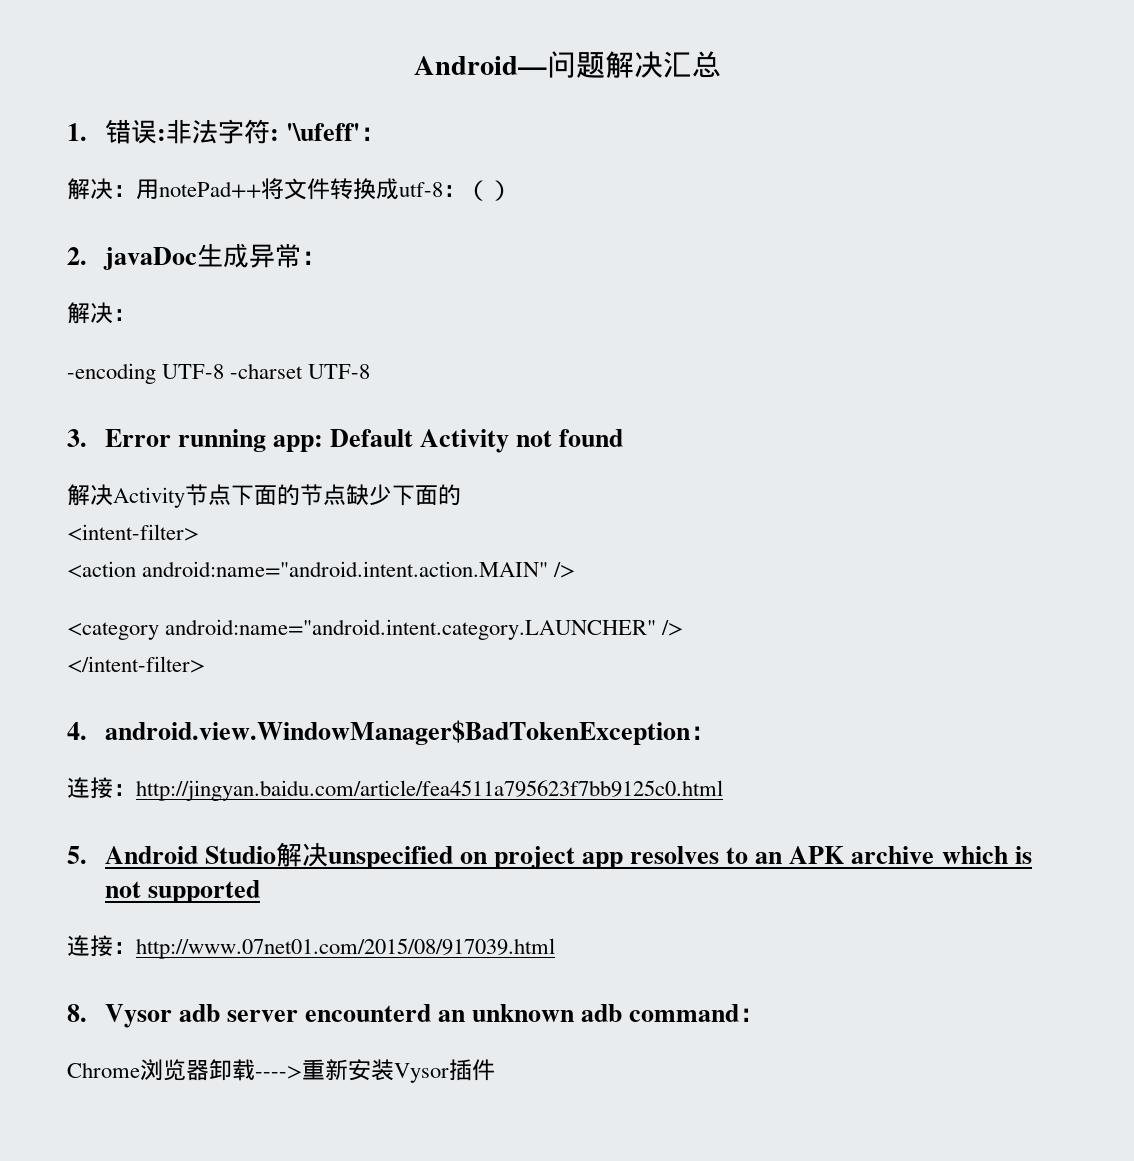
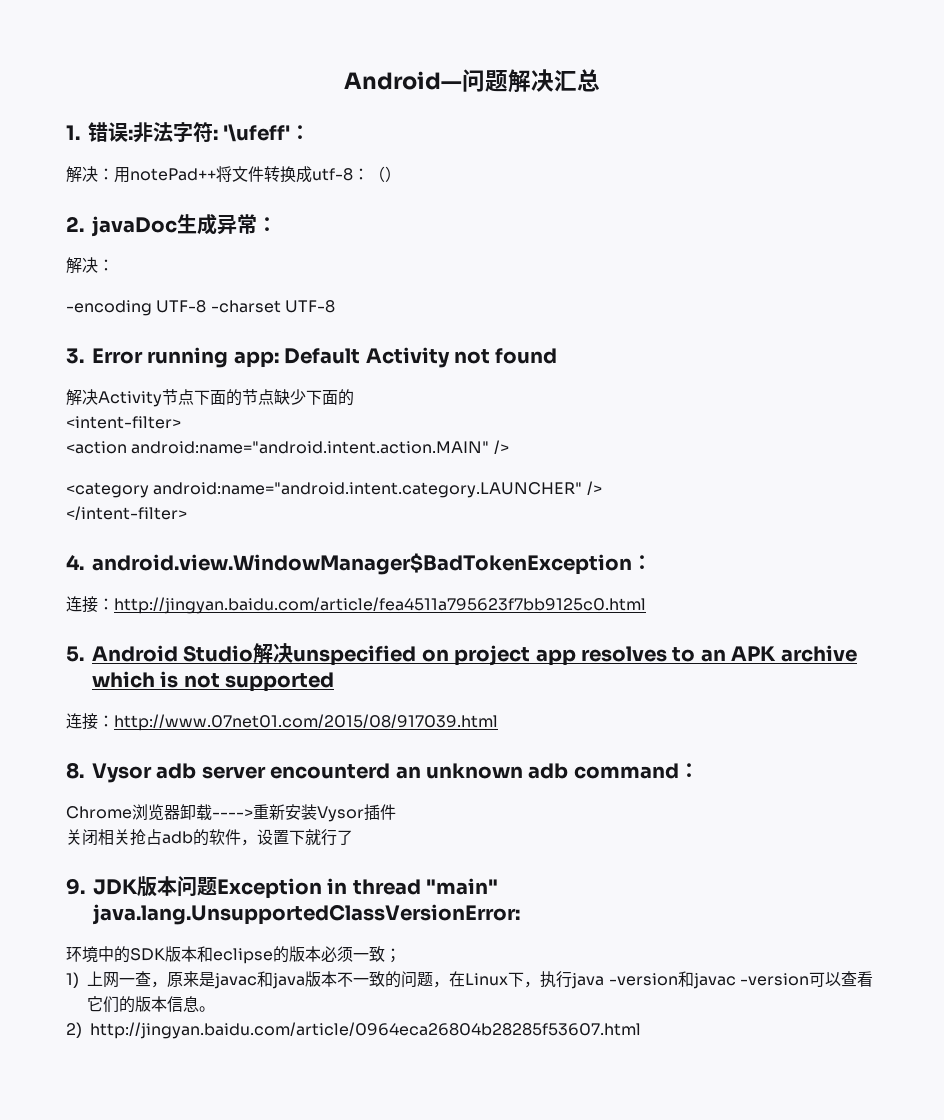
(495, 1070) none -> [66,829,353,846] [66,876,499,899] [93,904,520,925] [66,946,401,964] [66,971,873,989] [87,996,216,1013] [66,1022,641,1039] // 关闭相关抢占adb的软件，设置下就行了 // 9. JDK版本问题Exception in thread "main" java.lang.UnsupportedClassVersionError: // 环境中的SDK版本和eclipse的版本必须一致； // 1)上网一查，原来是javac和java版本不一致的问题，在Linux下，执行java -version和javac -version可以查看它们的版本信息。 // 2) http://jingyan.baidu.com/article/0964eca26804b28285f53607.html

